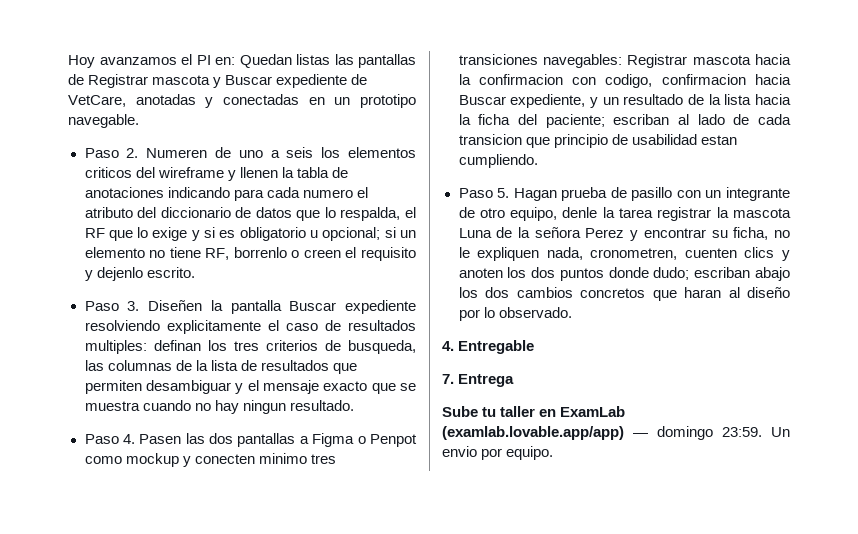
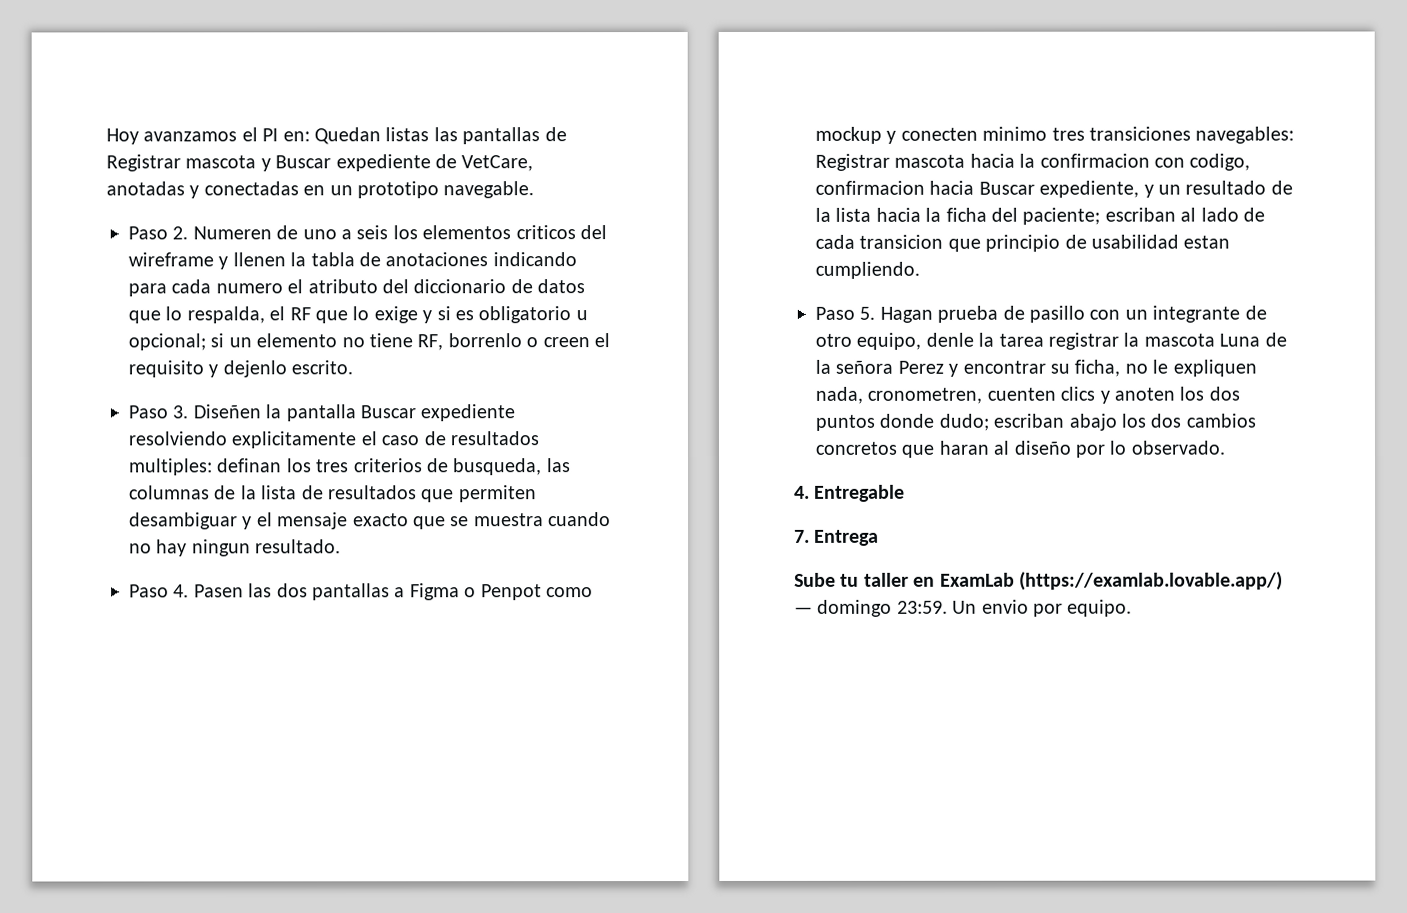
[442,426,624,440] (examlab.lovable.app/app) -> [1019,571,1283,591] (https://examlab.lovable.app/)

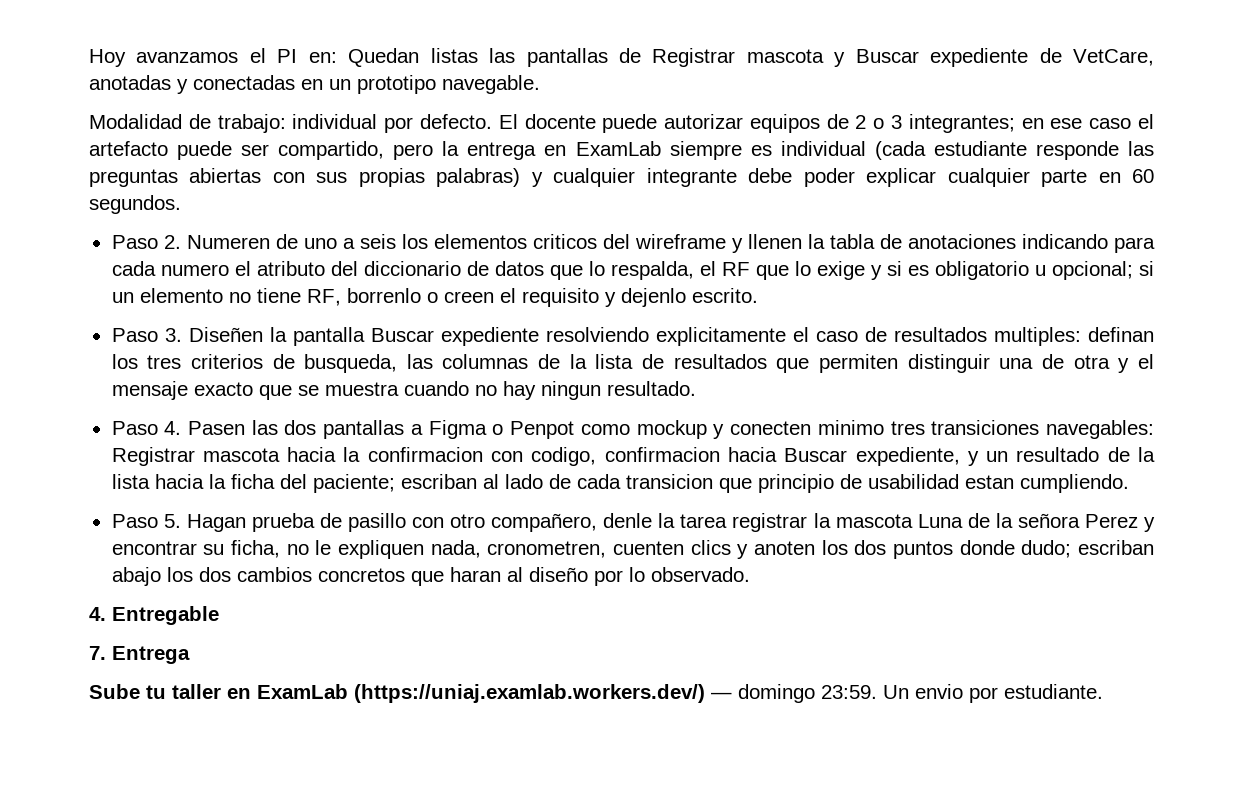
(535, 190) none -> [89,114,1154,133] [89,141,1155,160] [89,168,1154,187] [89,195,181,214] // Modalidad de trabajo: individual por defecto. El docente puede autorizar equipos de 2 o 3 integrantes; en ese caso el artefacto puede ser compartido, pero la entrega en ExamLab siempre es individual (cada estudiante responde las preguntas abiertas con sus propias palabras) y cualquier integrante debe poder explicar cualquier parte en 60 segundos.
[129,512,238,530] desambiguar -> [907,354,1110,373] distinguir una de otra
[1124,305,1267,323] [815,332,922,350] un integrante de otro equipo, -> [450,513,598,532] otro compañero,
[1019,571,1283,591] (https://examlab.lovable.app/) -> [354,684,705,703] (https://uniaj.examlab.workers.dev/)
[1067,599,1133,617] equipo. -> [1004,684,1103,699] estudiante.

